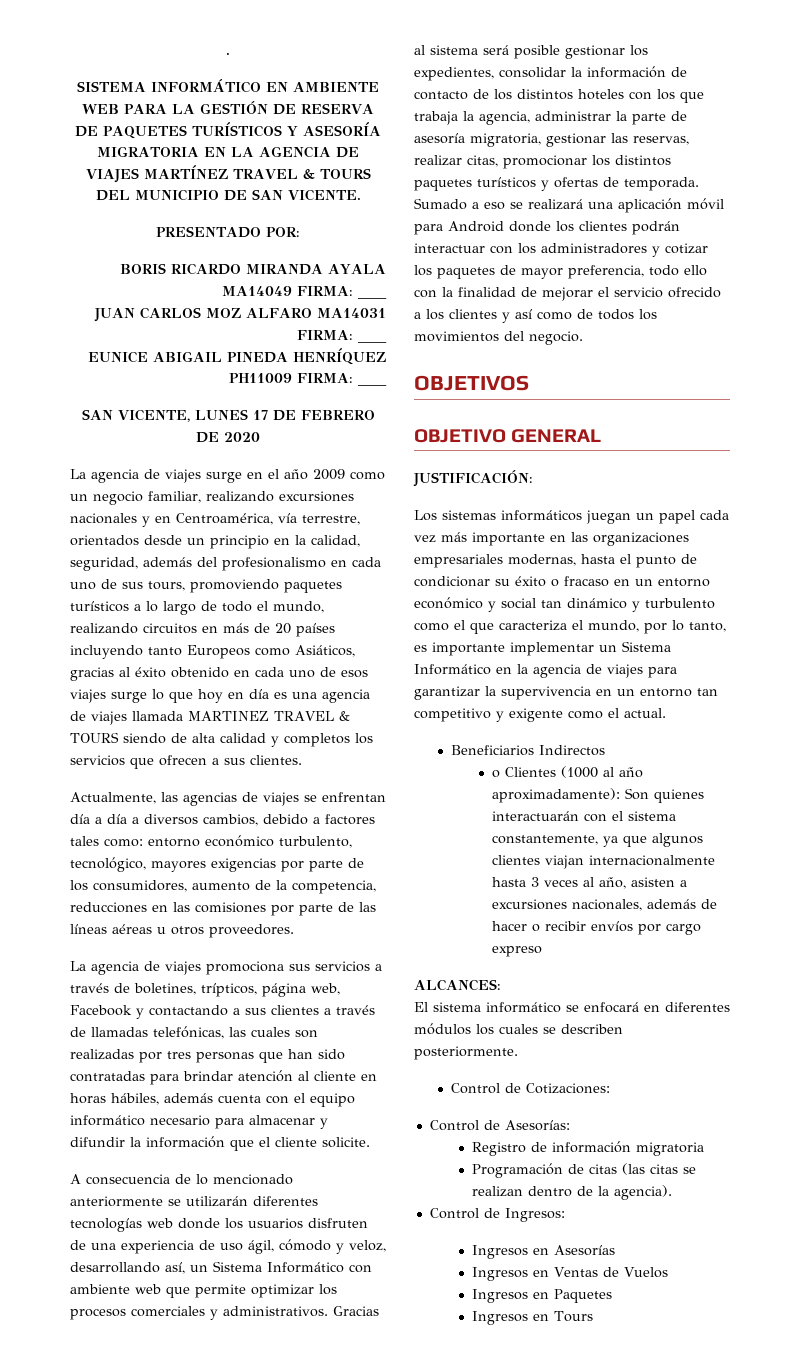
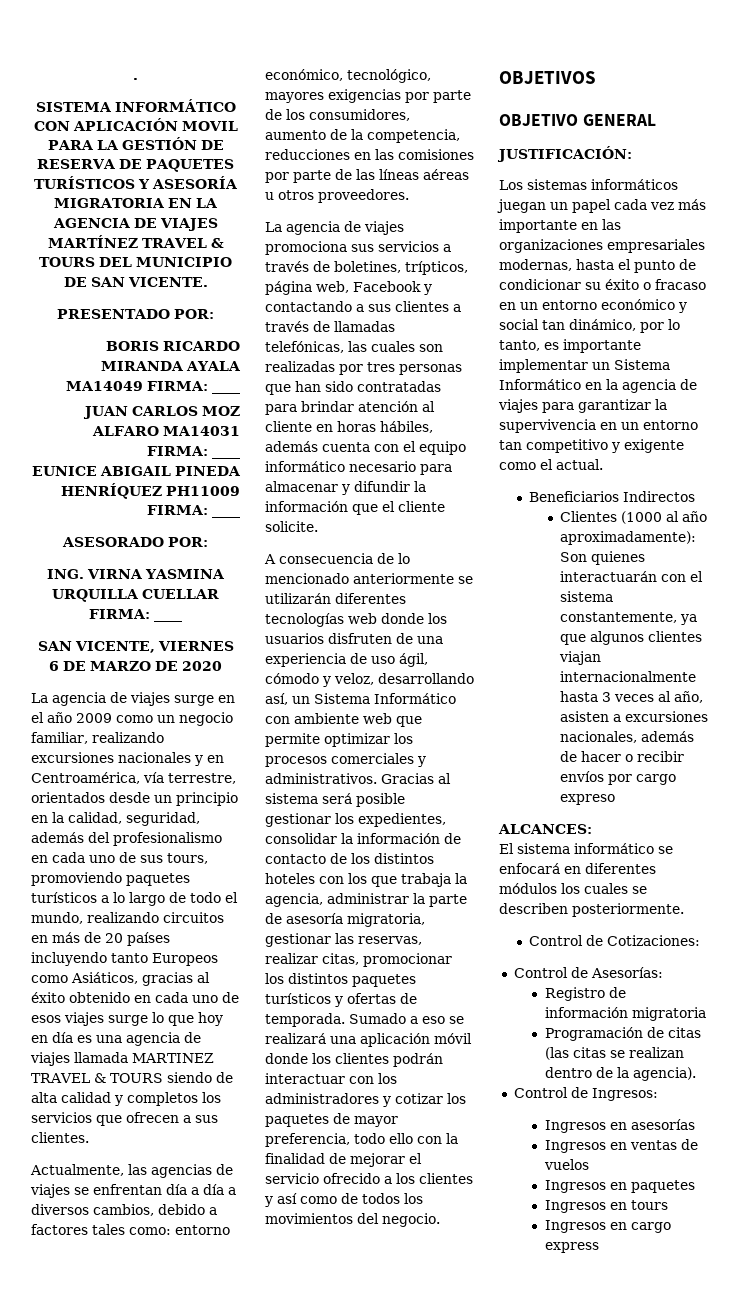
[266,82,379,92] [82,104,120,114] EN AMBIENTE WEB -> [33,118,238,131] CON APLICACIÓN MOVIL
[81,409,375,422] SAN VICENTE, LUNES 17 DE FEBRERO -> [62,537,208,547] [47,569,225,579] [52,589,219,602] [89,609,150,619] [154,619,182,622] [37,641,234,653] [49,661,151,671] ASESORADO POR: // ING. VIRNA YASMINA URQUILLA CUELLAR FIRMA: ____ // SAN VICENTE, VIERNES 6 DE MARZO
[205,835,352,848] económico turbulento, -> [265,69,343,81] económico,
[414,221,504,235] para Android -> (472, 1038) none
[567,598,715,612] [414,620,639,634] dinámico y turbulento como el que caracteriza el mundo, -> [569,319,636,331] dinámico,
[492,770,501,778] o -> (696, 496) none
[553,1245,615,1256] [471,1267,668,1281] [471,1289,612,1303] [471,1311,593,1325] Asesorías // Ingresos en Ventas de Vuelos // Ingresos en Paquetes // Ingresos en Tours -> [630,1119,695,1130] [544,1139,698,1153] [543,1159,589,1170] [544,1180,695,1193] [544,1200,668,1213] [544,1220,671,1233] [544,1242,599,1253] asesorías // Ingresos en ventas de vuelos // Ingresos en paquetes // Ingresos en tours // Ingresos en cargo express

